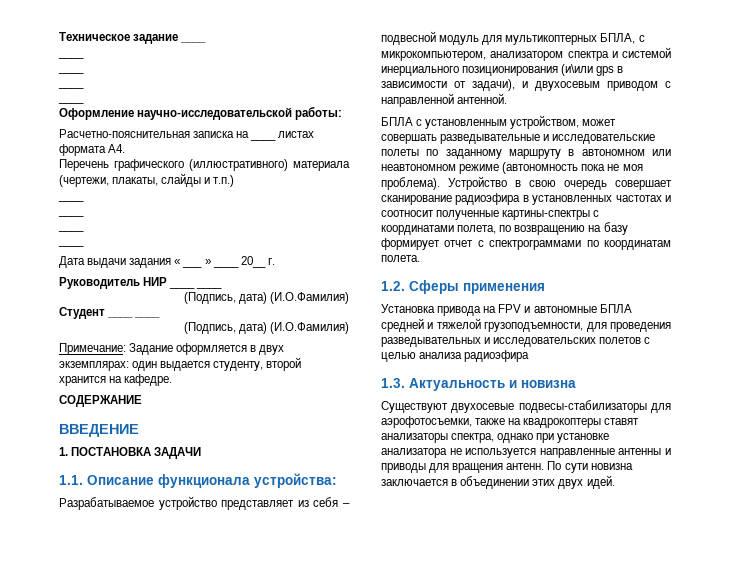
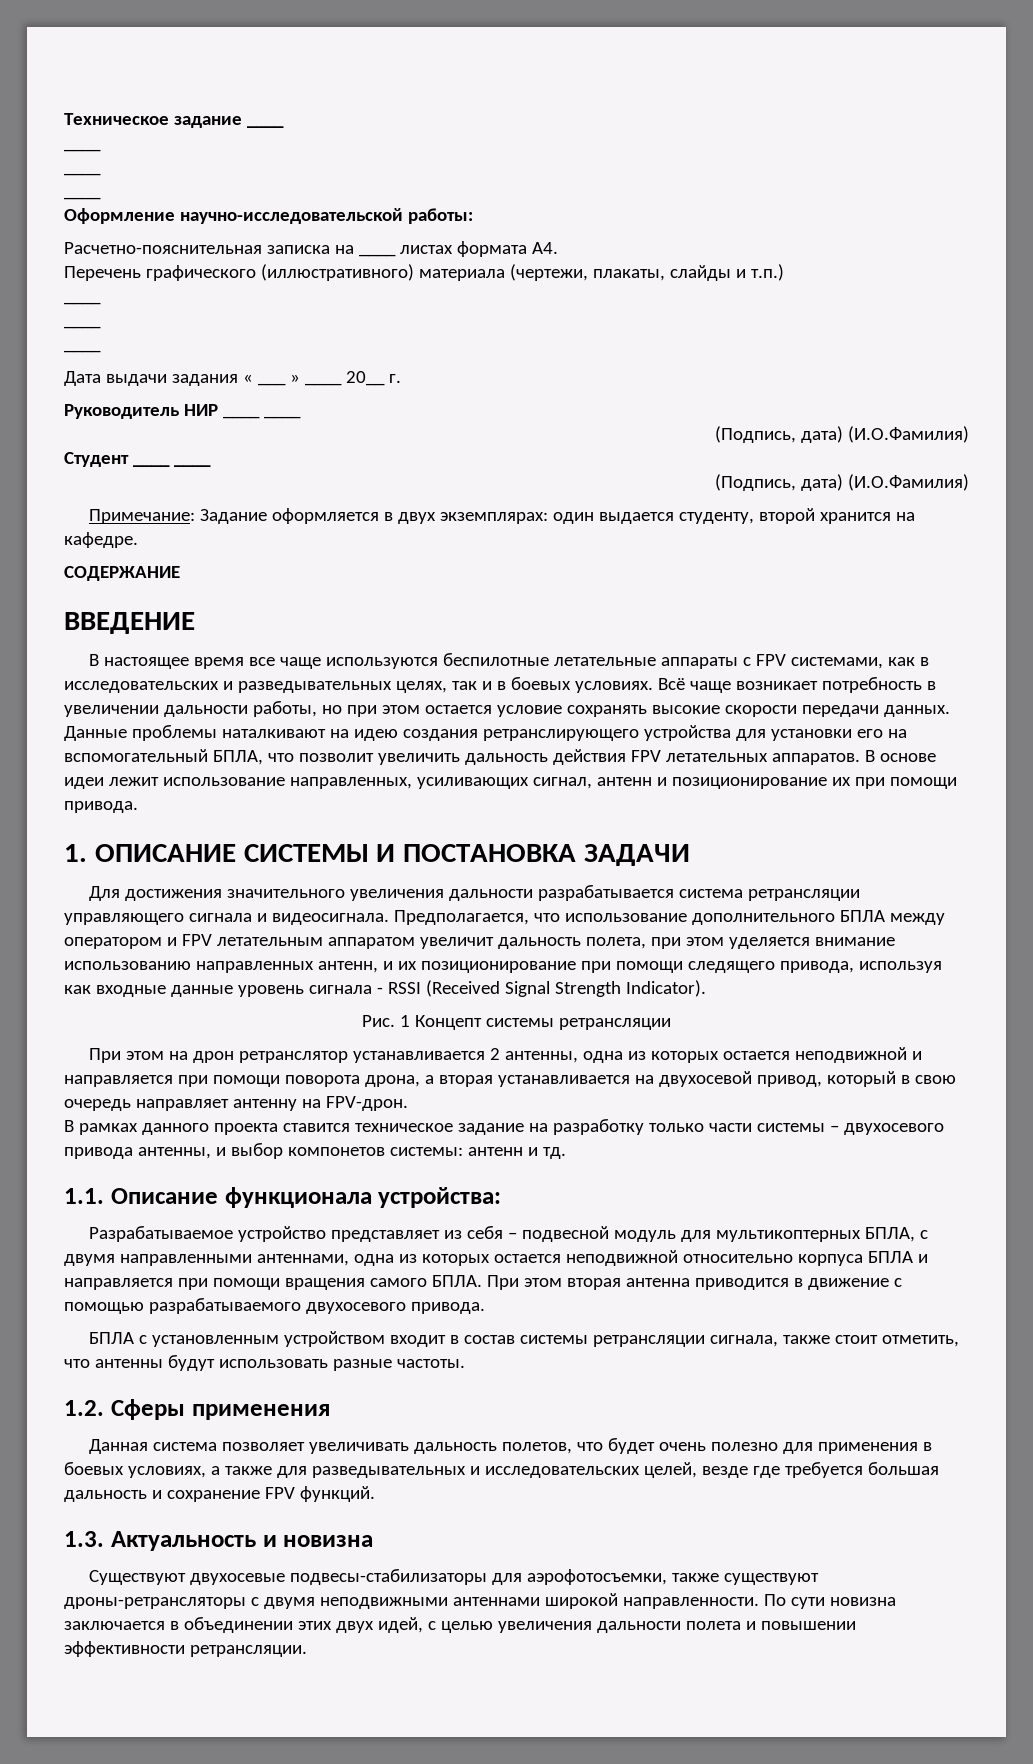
[58,101,84,104] // ____ -> (101, 198) none
[58,244,84,247] // ____ -> (101, 351) none
[59,447,202,459] 1. ПОСТАНОВКА ЗАДАЧИ -> [89,653,930,669] [64,677,936,693] [64,701,950,717] [64,725,907,741] [64,749,936,765] [64,777,957,789] [64,801,138,813] [64,844,691,866] [89,885,861,901] [64,910,945,925] [64,934,895,949] [64,961,942,973] [64,980,706,997] [362,1015,671,1030] [89,1047,923,1063] [64,1071,956,1087] [64,1096,408,1111] [64,1119,944,1135] [64,1143,566,1159] В настоящее время все чаще используются беспилотные летательные аппараты с FPV системами, как в исследовательских и разведывательных целях, так и в боевых условиях. Всё чаще возникает потребность в увеличении дальности работы, но при этом остается условие сохранять высокие скорости передачи данных. Данные проблемы наталкивают на идею создания ретранслирующего устройства для установки его на вспомогательный БПЛА, что позволит увеличить дальность действия FPV летательных аппаратов. В основе идеи лежит использование направленных, усиливающих сигнал, антенн и позиционирование их при помощи привода. // 1. ОПИСАНИЕ СИСТЕМЫ И ПОСТАНОВКА ЗАДАЧИ // Для достижения значительного увеличения дальности разрабатывается система ретрансляции управляющего сигнала и видеосигнала. Предполагается, что использование дополнительного БПЛА между оператором и FPV летательным аппаратом увеличит дальность полета, при этом уделяется внимание использованию направленных антенн, и их позиционирование при помощи следящего привода, используя как входные данные уровень сигнала - RSSI (Received Signal Strength Indicator). // Рис. 1 Концепт системы ретрансляции // При этом на дрон ретранслятор устанавливается 2 антенны, одна из которых остается неподвижной и направляется при помощи поворота дрона, а вторая устанавливается на двухосевой привод, который в свою очередь направляет антенну на FPV-дрон. // В рамках данного проекта ставится техническое задание на разработку только части системы – двухосевого привода антенны, и выбор компонетов системы: антенн и тд.
[381,47,671,61] [381,64,624,76] [381,79,671,91] [381,93,508,107] [381,115,617,129] [381,134,656,144] [381,149,671,159] [381,162,643,174] [381,176,672,190] [381,193,671,205] [381,210,600,220] [381,222,628,235] [381,238,671,250] [381,255,420,262] [381,280,545,294] [381,304,632,316] [381,318,671,332] [381,337,651,347] [381,350,530,362] микрокомпьютером, анализатором спектра и системой инерциального позиционирования (и\или gps в зависимости от задачи), и двухосевым приводом с направленной антенной. // БПЛА с установленным устройством, может совершать разведывательные и исследовательские полеты по заданному маршруту в автономном или неавтономном режиме (автономность пока не моя проблема). Устройство в свою очередь совершает сканирование радиоэфира в установленных частотах и соотносит полученные картины-спектры с координатами полета, по возвращению на базу формирует отчет с спектрограммами по координатам полета. // 1.2. Сферы применения // Установка привода на FPV и автономные БПЛА средней и тяжелой грузоподъемности, для проведения разведывательных и исследовательских полетов с целью анализа радиоэфира -> [64,1250,928,1266] [64,1275,902,1290] [64,1298,485,1314] [89,1331,960,1347] [64,1355,465,1371] [64,1399,330,1420] [89,1438,933,1454] [64,1462,939,1478] [64,1486,375,1502] двумя направленными антеннами, одна из которых остается неподвижной относительно корпуса БПЛА и направляется при помощи вращения самого БПЛА. При этом вторая антенна приводится в движение с помощью разрабатываемого двухосевого привода. // БПЛА с установленным устройством входит в состав системы ретрансляции сигнала, также стоит отметить, что антенны будут использовать разные частоты. // 1.2. Сферы применения // Данная система позволяет увеличивать дальность полетов, что будет очень полезно для применения в боевых условиях, а также для разведывательных и исследовательских целей, везде где требуется большая дальность и сохранение FPV функций.
[508,418,640,428] [381,433,610,443] [381,448,671,458] [381,463,545,473] на квадрокоптеры ставят анализаторы спектра, однако при установке анализатора не используется направленные антенны и приводы для вращения антенн. -> [724,1573,820,1585] [64,1593,759,1609] существуют дроны-ретрансляторы с двумя неподвижными антеннами широкой направленности.
[586,475,615,489] идей. -> [377,1617,856,1633] [64,1641,307,1657] идей, с целью увеличения дальности полета и повышении эффективности ретрансляции.

